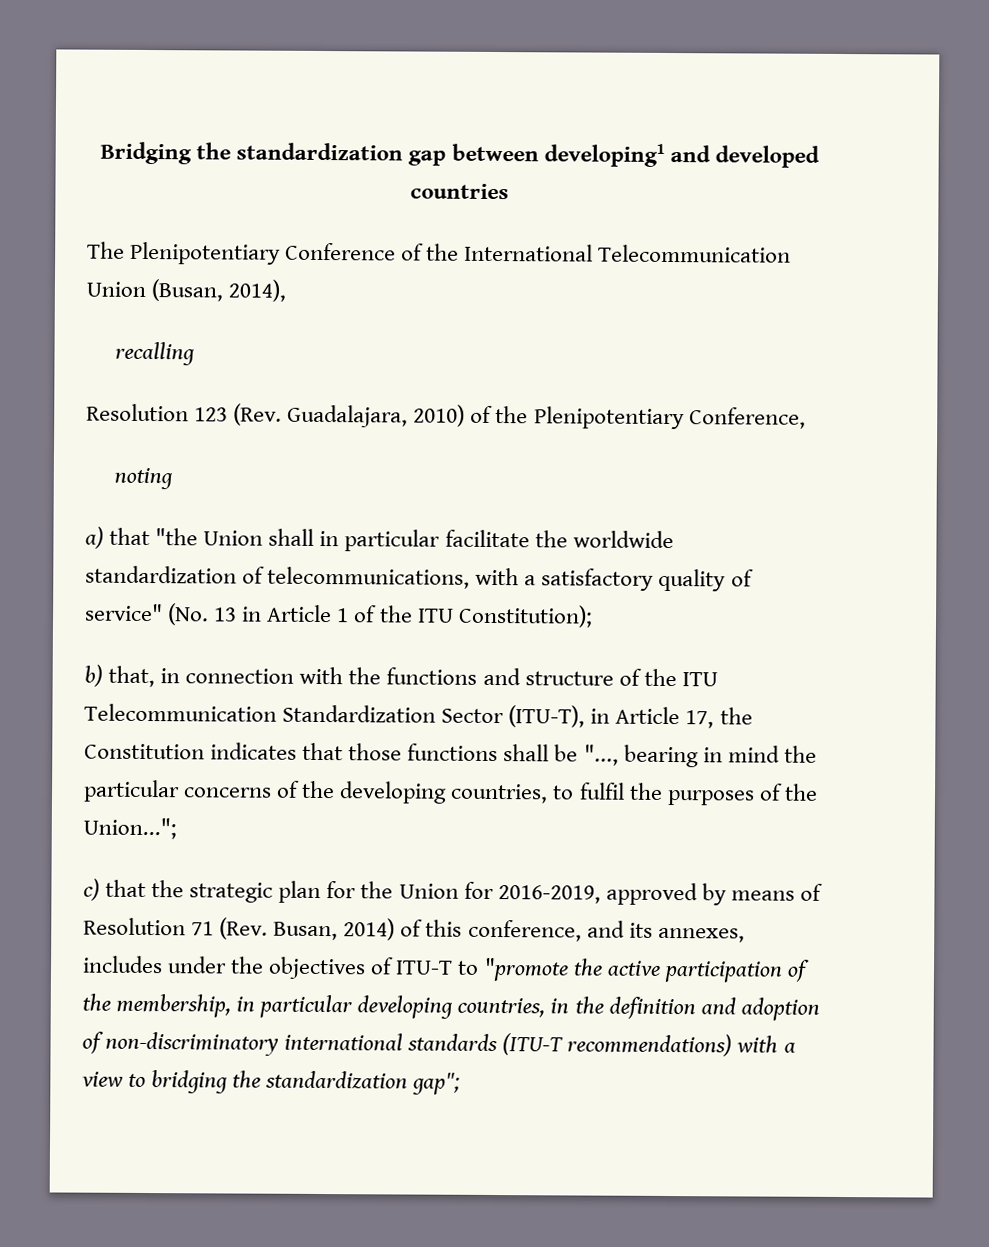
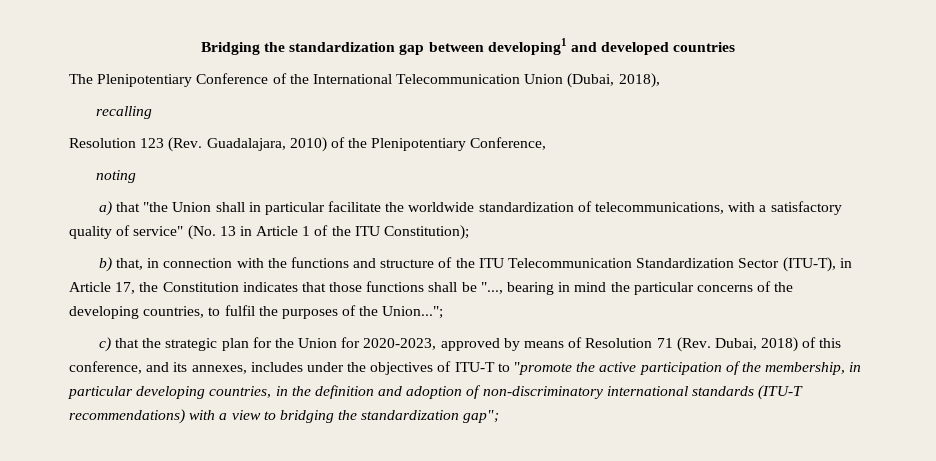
[151,279,287,302] (Busan, 2014), -> [567,73,660,88] (Dubai, 2018),
[497,885,601,904] 2016-2019, -> [363,338,437,350] 2020-2023,
[273,918,396,941] Busan, 2014) -> [714,337,799,352] Dubai, 2018)

